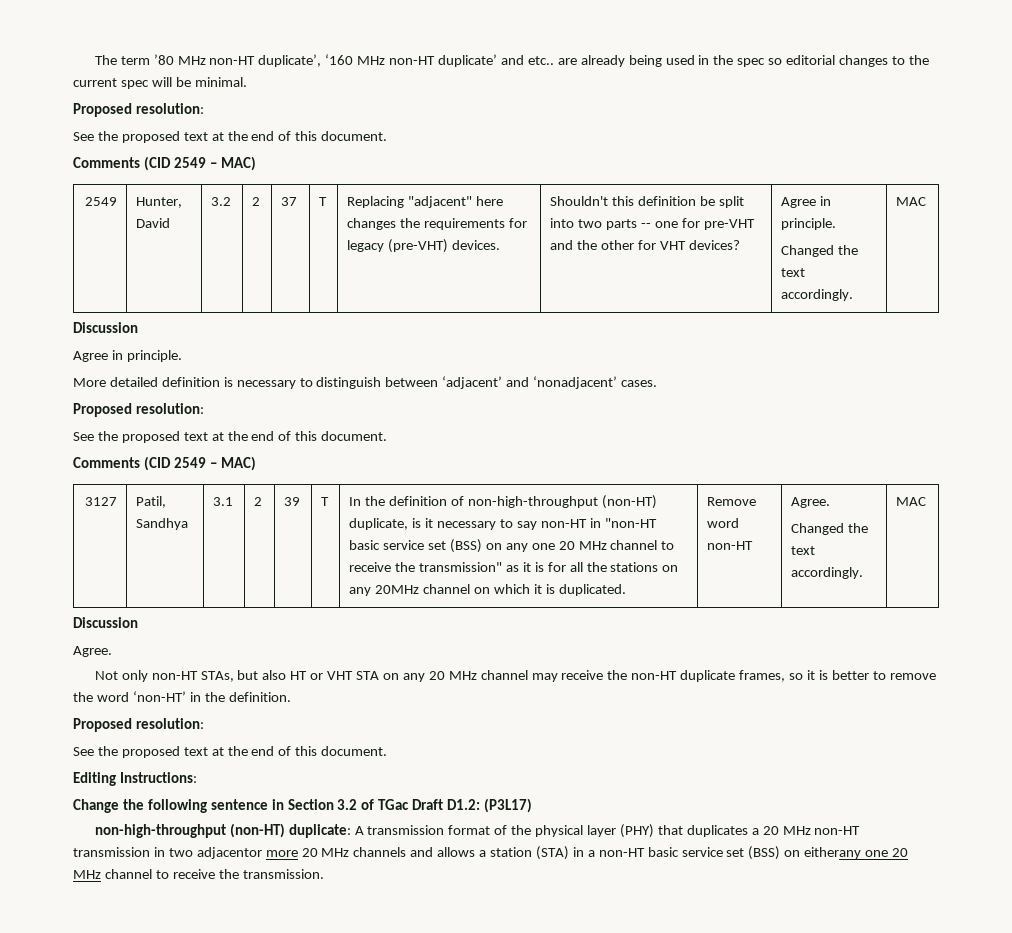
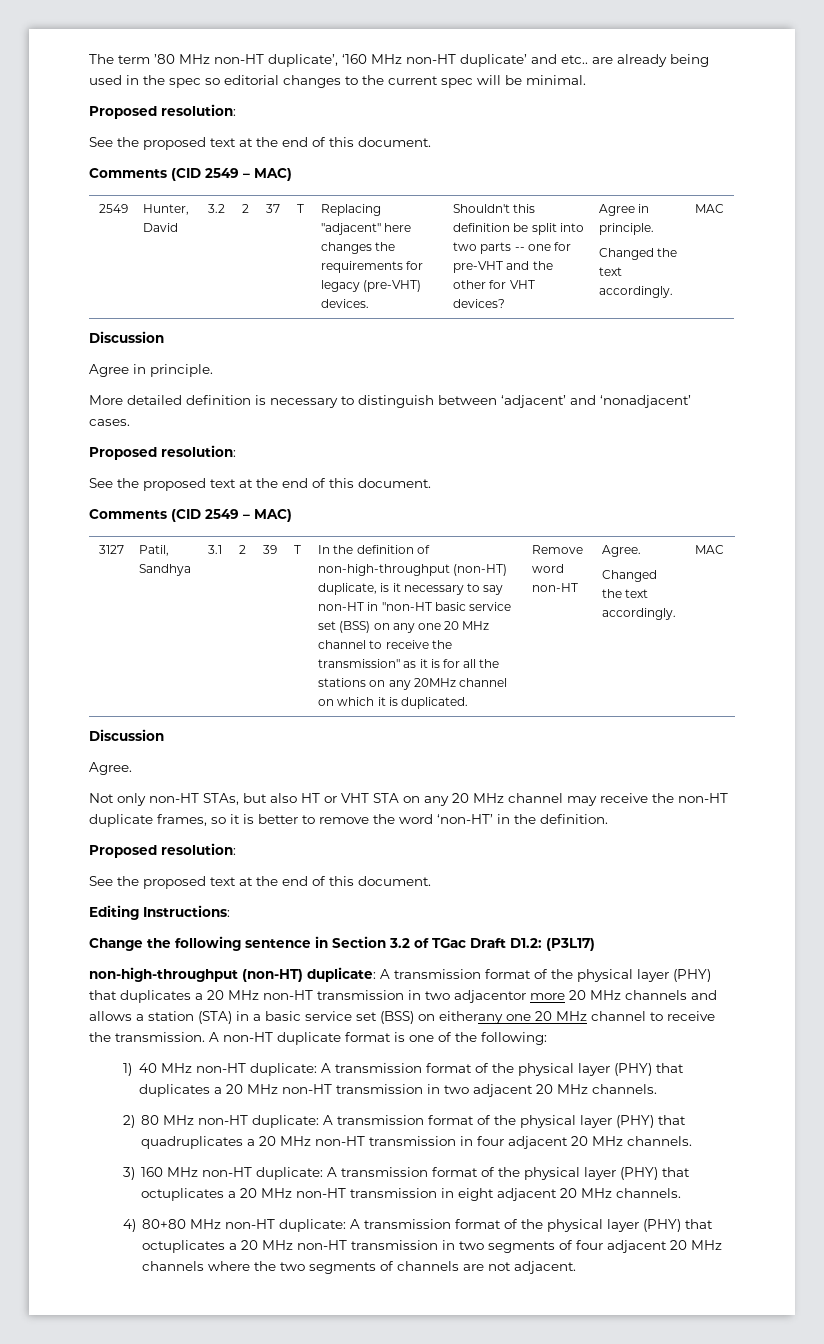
[598,848,645,857] non-HT -> (261, 1017) none
(324, 874) none -> [209,1032,547,1045] [122,1063,685,1076] [139,1084,658,1097] [122,1115,687,1128] [141,1136,693,1149] [122,1167,691,1180] [141,1188,682,1201] [122,1219,714,1232] [142,1240,723,1253] [142,1261,577,1274] A non-HT duplicate format is one of the following: // 1) 40 MHz non-HT duplicate: A transmission format of the physical layer (PHY) that duplicates a 20 MHz non-HT transmission in two adjacent 20 MHz channels. // 2) 80 MHz non-HT duplicate: A transmission format of the physical layer (PHY) that quadruplicates a 20 MHz non-HT transmission in four adjacent 20 MHz channels. // 3) 160 MHz non-HT duplicate: A transmission format of the physical layer (PHY) that octuplicates a 20 MHz non-HT transmission in eight adjacent 20 MHz channels. // 4) 80+80 MHz non-HT duplicate: A transmission format of the physical layer (PHY) that octuplicates a 20 MHz non-HT transmission in two segments of four adjacent 20 MHz channels where the two segments of channels are not adjacent.

